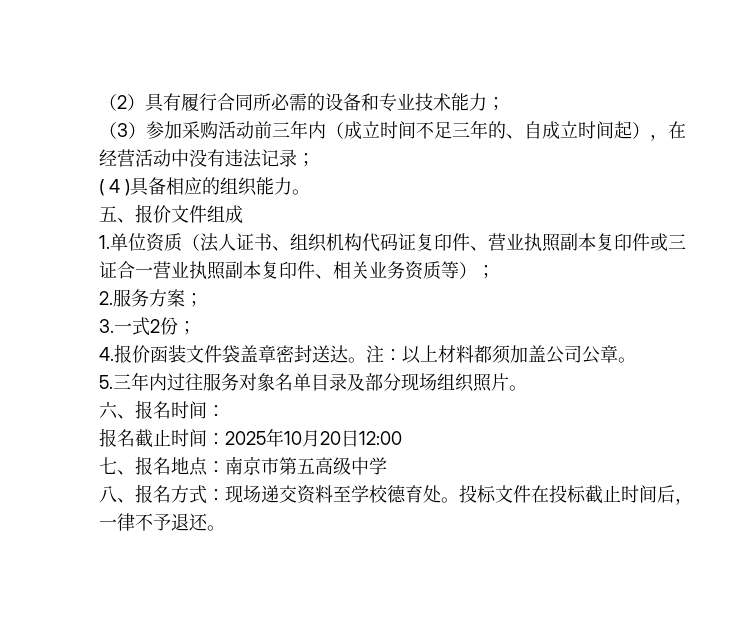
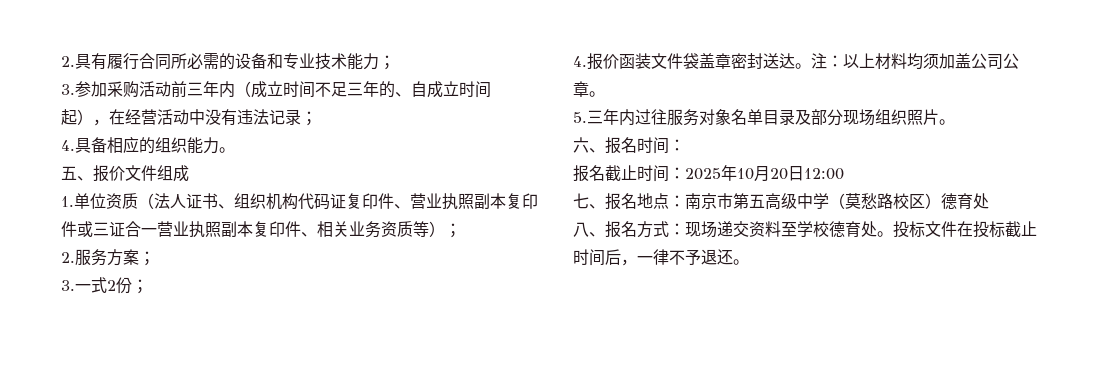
[99,94,145,111] （2） -> [61,56,75,67] 2.
[99,122,146,139] （3） -> [61,84,75,95] 3.
[99,179,130,196] ( 4 ) -> [61,140,75,151] 4.
[474,345,492,363] 都 -> [907,53,923,70] 均
(387, 466) none -> [829,193,989,209] （莫愁路校区）德育处

